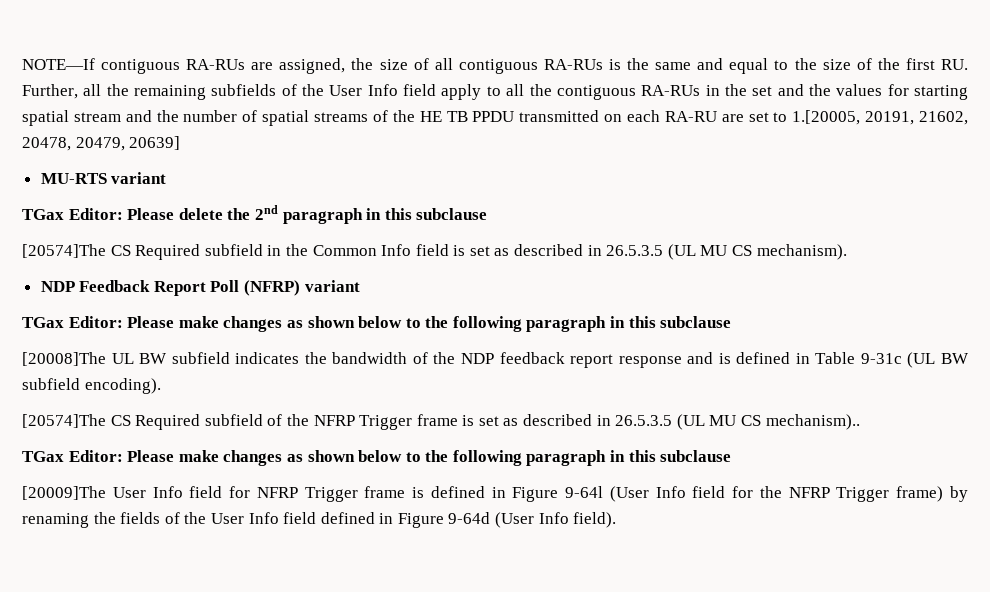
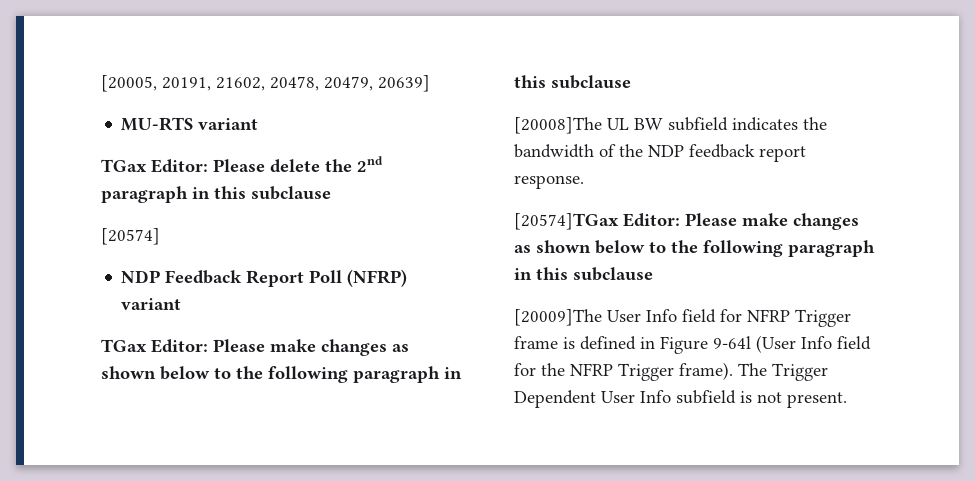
[22,58,969,74] [22,84,968,100] [22,110,861,126] NOTE—If contiguous RA-RUs are assigned, the size of all contiguous RA-RUs is the same and equal to the size of the first RU. Further, all the remaining subfields of the User Info field apply to all the contiguous RA-RUs in the set and the values for starting spatial stream and the number of spatial streams of the HE TB PPDU transmitted on each RA-RU are set to 1.[20005, -> [101,75,157,92] [20005,
[22,244,847,260] [20574]The CS Required subfield in the Common Info field is set as described in 26.5.3.5 (UL MU CS mechanism). -> [101,228,160,245] [20574]
[618,352,969,368] [22,378,161,394] [22,414,860,430] [22,451,64,462] response and is defined in Table 9-31c (UL BW subfield encoding). // [20574]The CS Required subfield of the NFRP Trigger frame is set as described in 26.5.3.5 (UL MU CS mechanism).. // TGax -> [514,175,584,189] [514,213,619,230] response. // [20574]TGax
[896,486,968,502] [22,512,617,528] frame) by renaming the fields of the User Info field defined in Figure 9-64d (User Info field). -> [679,362,828,381] [514,390,847,408] frame). The Trigger Dependent User Info subfield is not present.

